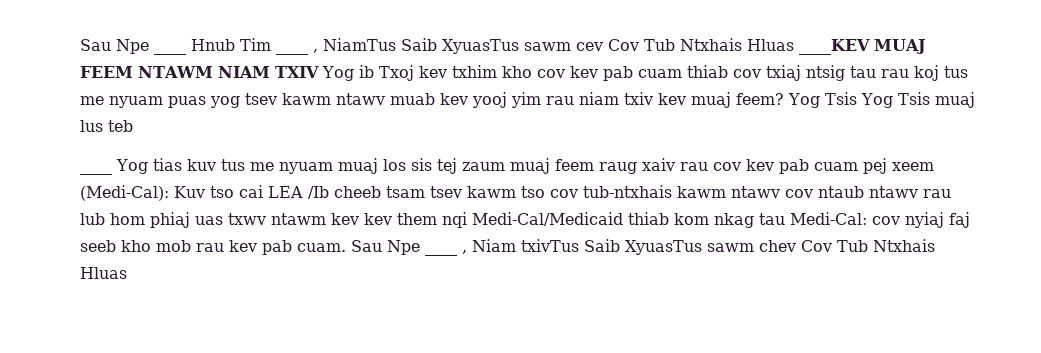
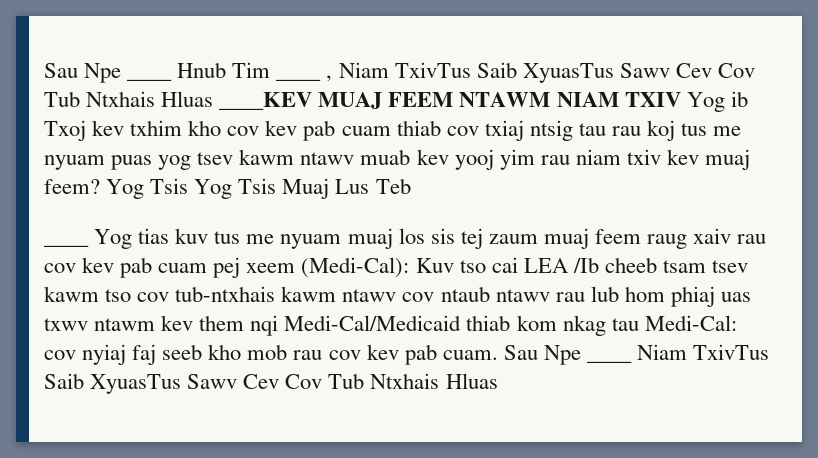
[323,38,603,54] NiamTus Saib XyuasTus sawm cev -> [338,62,712,83] Niam TxivTus Saib XyuasTus Sawv Cev
[934,92,975,108] [80,120,133,132] muaj lus teb -> [282,178,411,199] Muaj Lus Teb
[364,213,392,225] kev -> (194, 323) none
(224, 247) none -> [328,350,361,360] cov
[462,239,796,255] , Niam txivTus Saib XyuasTus sawm chev -> [637,344,770,360] [44,373,280,394] Niam TxivTus Saib XyuasTus Sawv Cev

